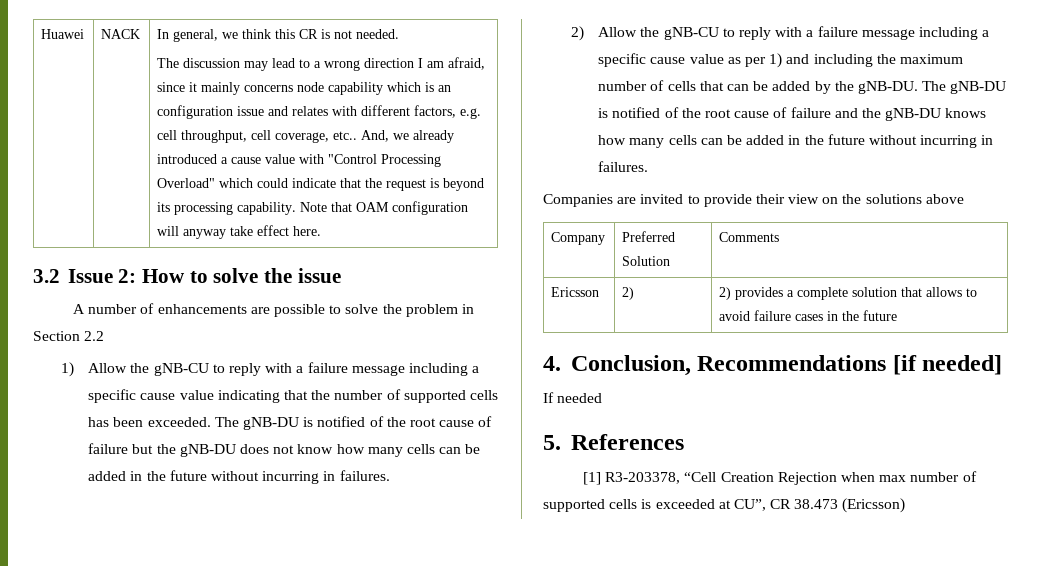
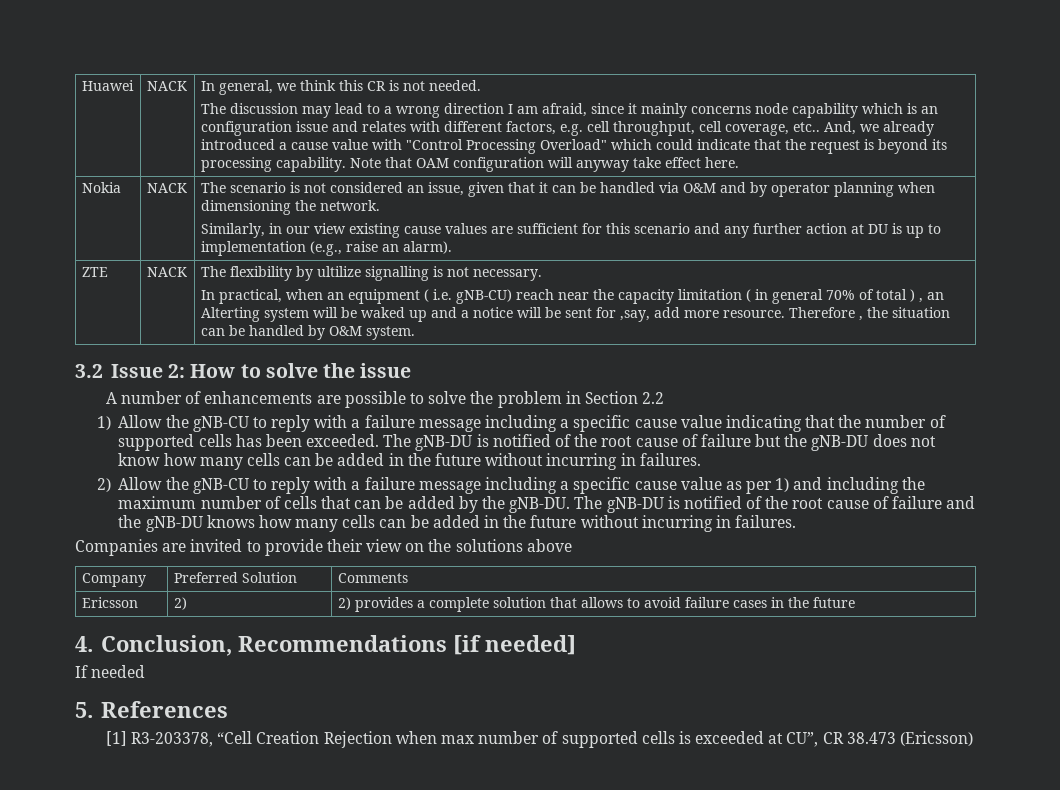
(322, 231) none -> [81,182,121,193] [146,183,187,193] [200,182,935,197] [200,200,380,215] [200,223,941,238] [200,241,452,256] [81,267,108,277] [146,267,187,277] [200,266,542,281] [200,289,944,304] [200,307,950,322] [200,325,415,340] // Nokia | NACK | The scenario is not considered an issue, given that it can be handled via O&M and by operator planning when dimensioning the network. // Similarly, in our view existing cause values are sufficient for this scenario and any further action at DU is up to implementation (e.g., raise an alarm). // ZTE | NACK | The flexibility by ultilize signalling is not necessary. // In practical, when an equipment ( i.e. gNB-CU) reach near the capacity limitation ( in general 70% of total ) , an Alterting system will be waked up and a notice will be sent for ,say, add more resource. Therefore , the situation can be handled by O&M system.

